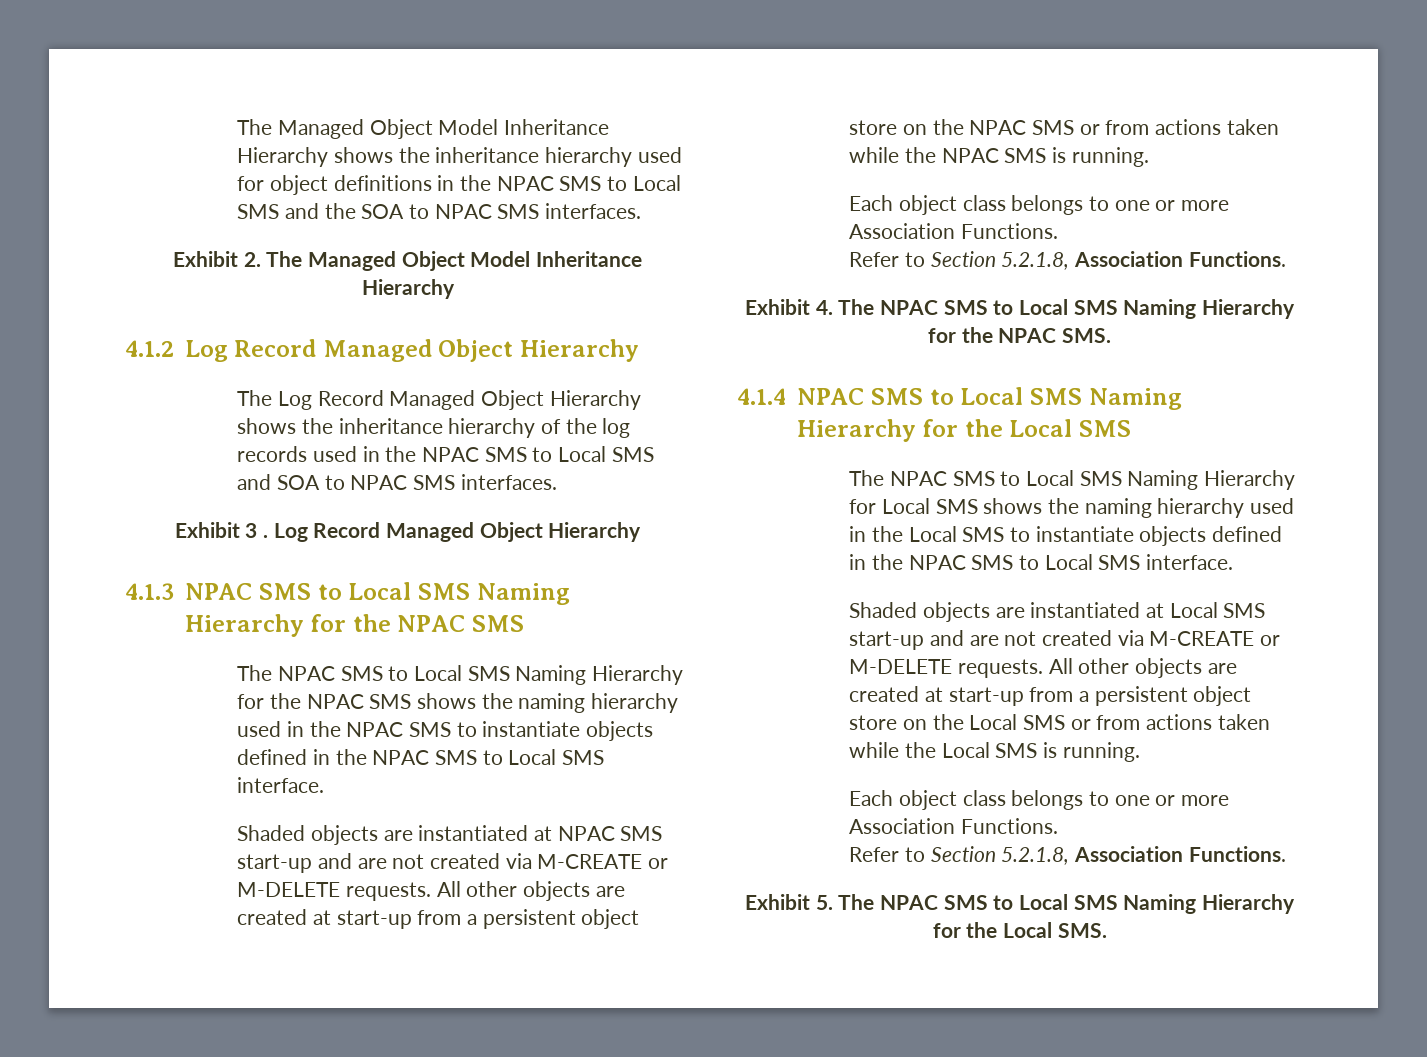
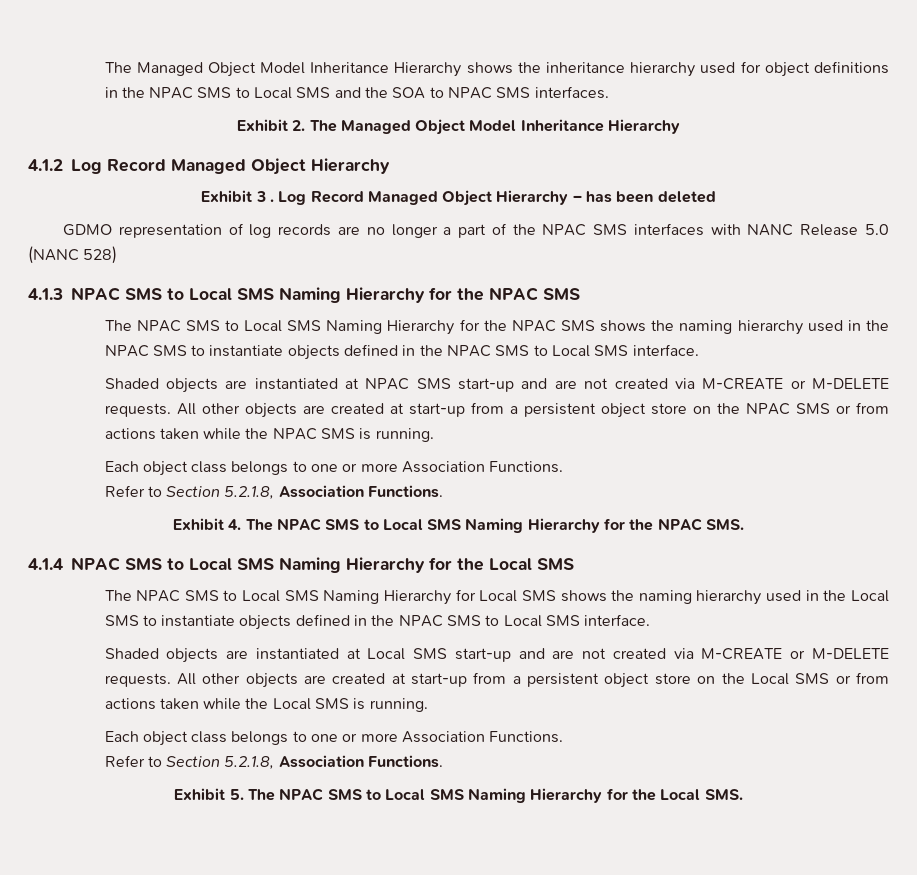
[237,390,641,410] [237,418,631,438] [237,446,654,462] [237,474,557,490] // The Log Record Managed Object Hierarchy shows the inheritance hierarchy of the log records used in the NPAC SMS to Local SMS and SOA to NPAC SMS interfaces. -> (390, 166) none
(642, 532) none -> [572,191,716,203] [63,223,889,238] [28,246,118,264] – has been deleted // GDMO representation of log records are no longer a part of the NPAC SMS interfaces with NANC Release 5.0 (NANC 528)

